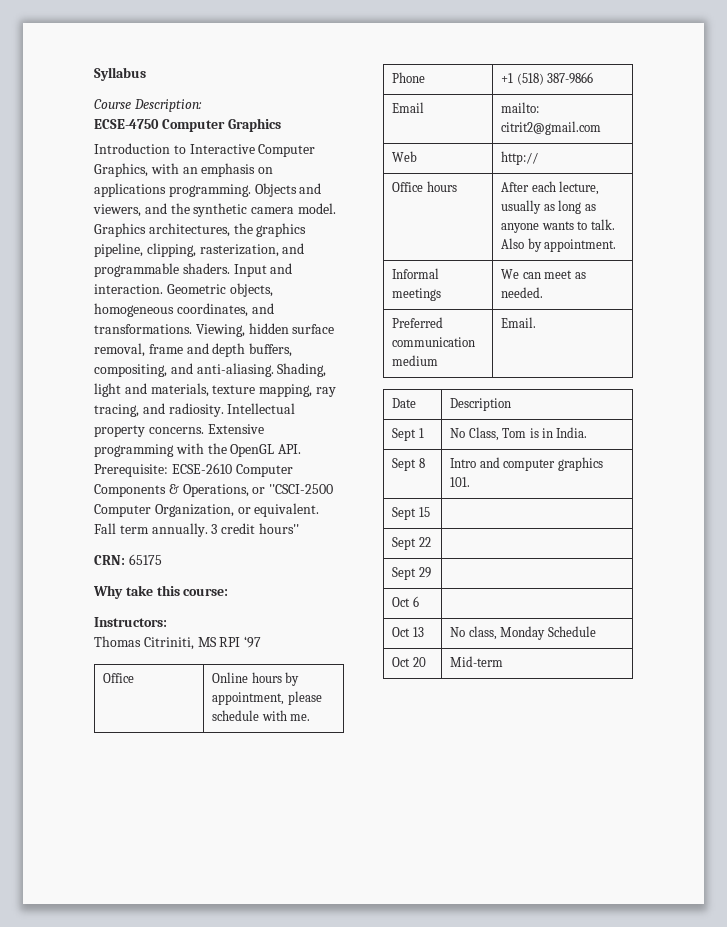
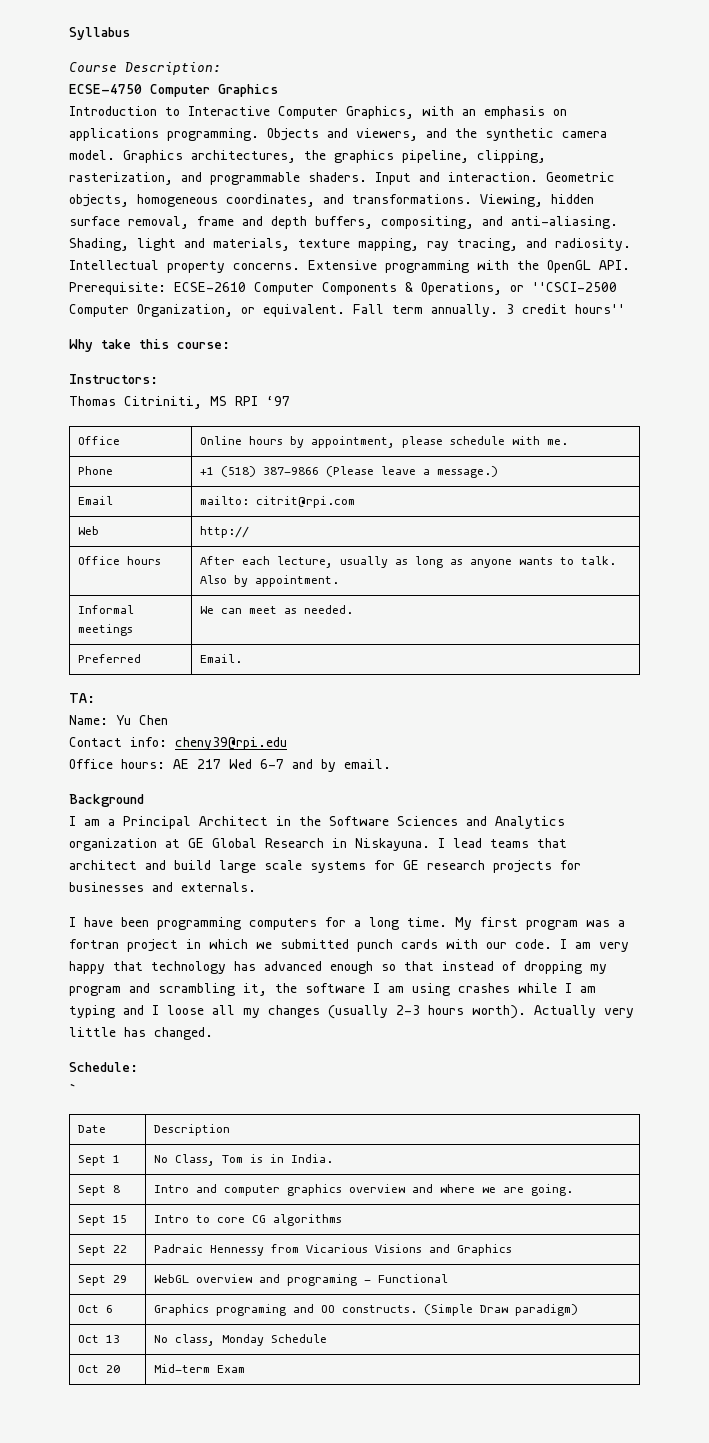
[94,554,162,565] // CRN: 65175 -> (625, 309) none
(594, 78) none -> [326,466,499,478] (Please leave a message.)
[501,121,602,135] citrit2@gmail.com -> [256,496,356,508] citrit@rpi.com
[392,337,476,347] [392,355,439,366] communication medium -> (142, 658) none
(537, 322) none -> [69,693,95,703] [69,715,168,725] [69,737,287,750] [69,759,391,772] [69,794,144,807] [69,816,565,829] [69,838,567,851] [69,860,581,873] [69,882,256,892] [69,917,625,930] [69,939,629,952] [69,961,607,974] [69,983,596,996] [69,1005,634,1019] [69,1027,213,1040] [69,1062,138,1072] [69,1083,77,1094] // TA: // Name: Yu Chen // Contact info: cheny39@rpi.edu // Office hours: AE 217 Wed 6-7 and by email. // Background // I am a Principal Architect in the Software Sciences and Analytics organization at GE Global Research in Niskayuna. I lead teams that architect and build large scale systems for GE research projects for businesses and externals. // I have been programming computers for a long time. My first program was a fortran project in which we submitted punch cards with our code. I am very happy that technology has advanced enough so that instead of dropping my program and scrambling it, the software I am using crashes while I am typing and I loose all my changes (usually 2-3 hours worth). Actually very little has changed. // Schedule: // `
[450,477,471,487] [392,507,430,520] [392,537,431,550] [392,567,431,580] [392,596,419,607] 101. // Sept 15 | // Sept 22 | // Sept 29 | // Oct 6 | -> [349,1184,574,1196] [78,1215,128,1226] [154,1214,343,1226] [78,1245,128,1256] [154,1244,513,1256] [78,1275,128,1286] [154,1274,449,1286] [78,1305,114,1313] [154,1304,579,1316] overview and where we are going. // Sept 15 | Intro to core CG algorithms // Sept 22 | Padraic Hennessy from Vicarious Visions and Graphics // Sept 29 | WebGL overview and programing - Functional // Oct 6 | Graphics programing and OO constructs. (Simple Draw paradigm)
(504, 661) none -> [217,1365,246,1373] Exam

